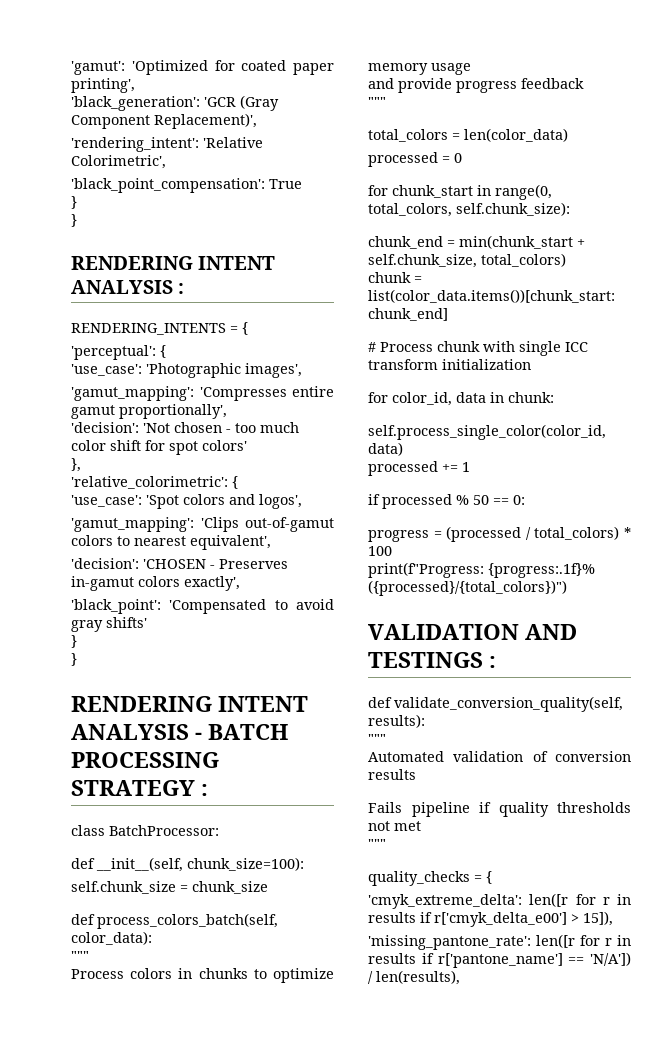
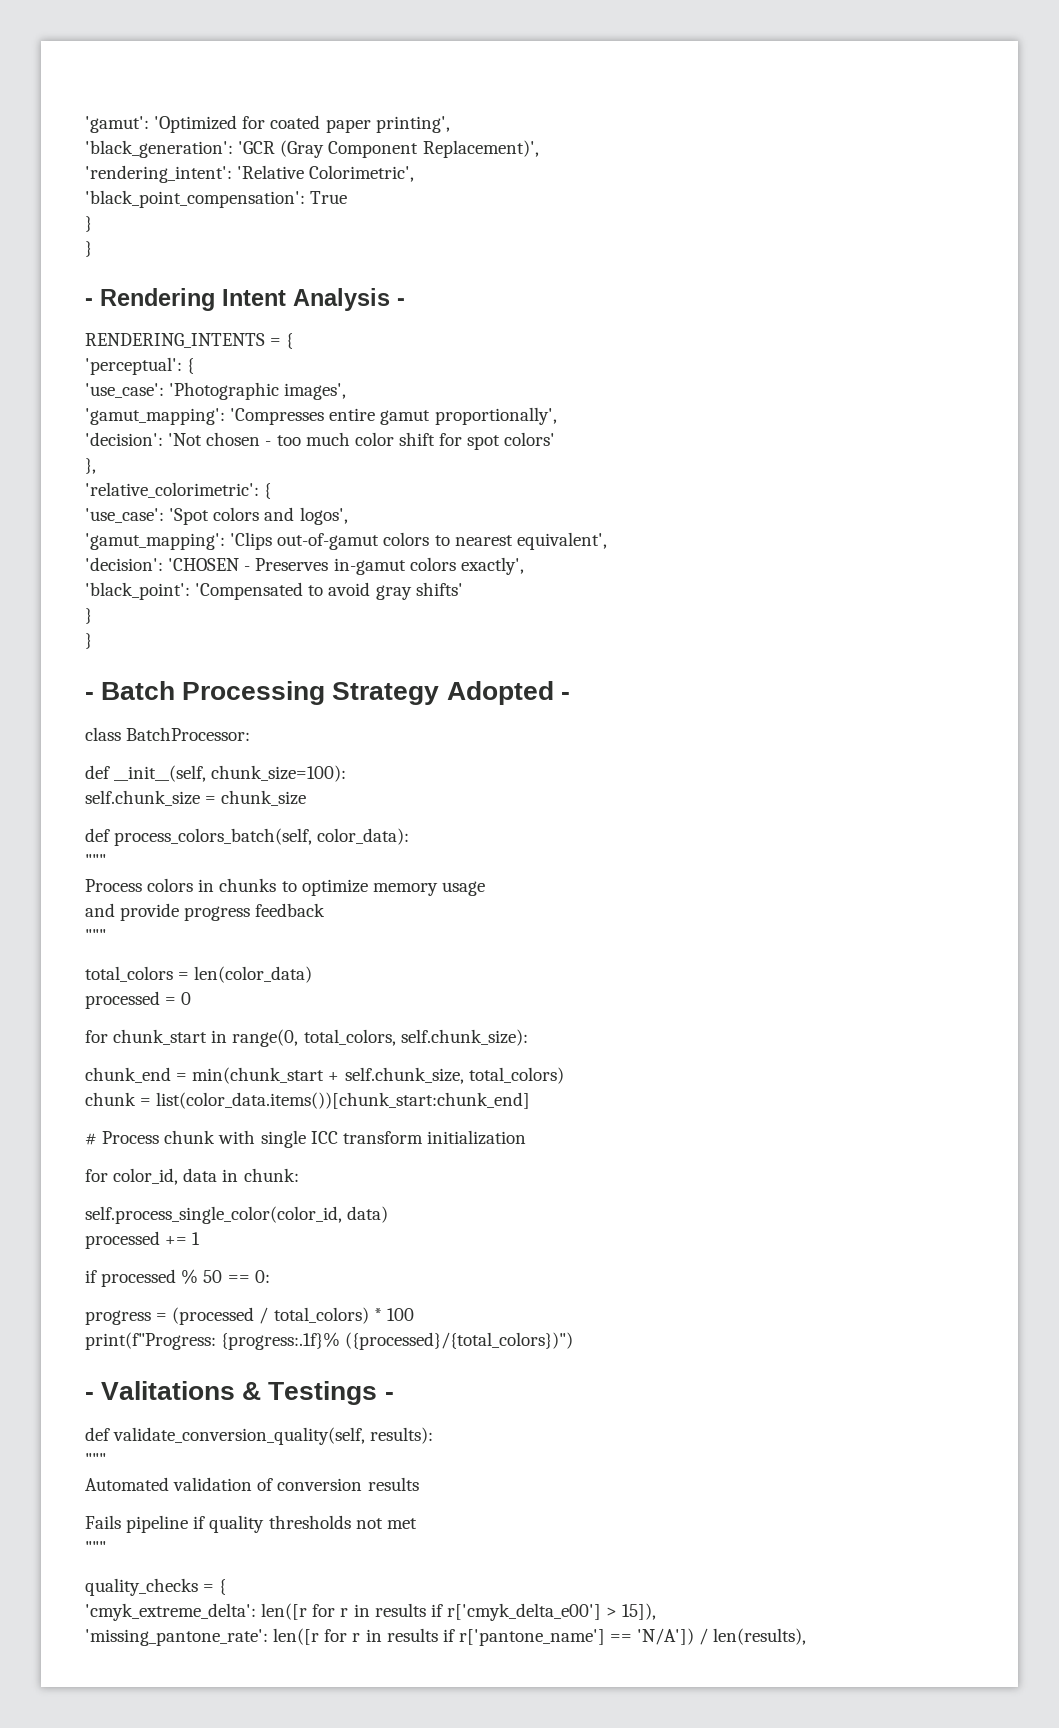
[71,256,276,270] [71,280,185,294] RENDERING INTENT ANALYSIS : -> [85,288,405,311] - Rendering Intent Analysis -
[71,696,309,712] [71,724,289,740] [71,752,219,768] [71,780,209,796] RENDERING INTENT ANALYSIS - BATCH PROCESSING STRATEGY : -> [85,681,570,705] - Batch Processing Strategy Adopted -
[368,624,578,640] [368,652,497,668] VALIDATION AND TESTINGS : -> [85,1381,394,1405] - Valitations & Testings -

